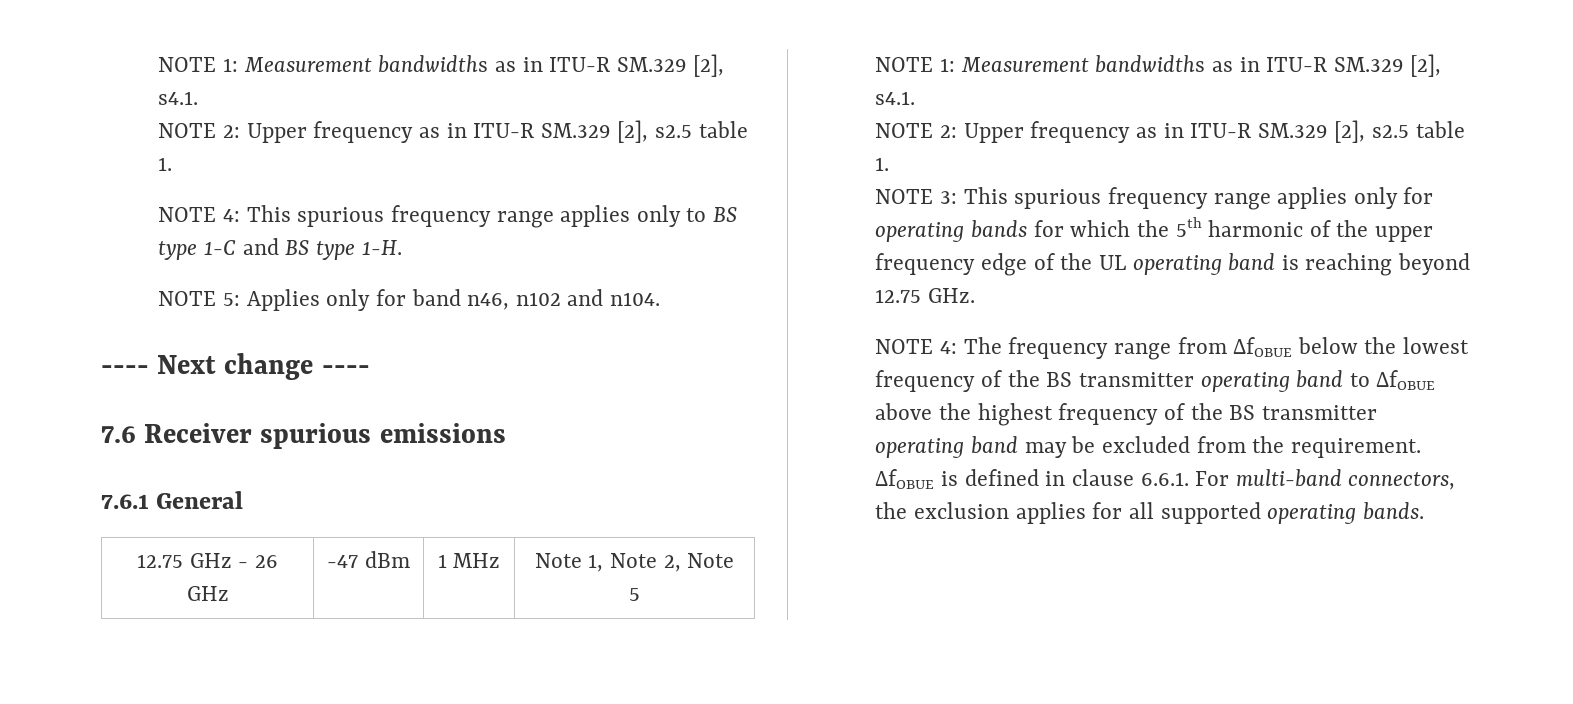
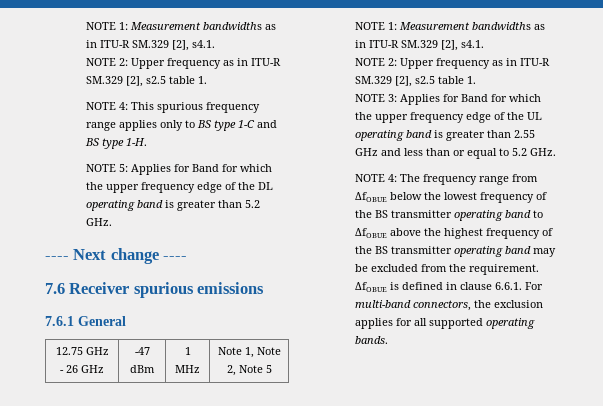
[326,289,661,311] only for band n46, n102 and n104. -> [174,164,273,172] [86,182,274,193] [86,200,261,211] [86,218,113,226] for Band for which the upper frequency edge of the DL operating band is greater than 5.2 GHz.
[963,187,1434,210] [875,217,1331,242] This spurious frequency range applies only for operating bands for which the 5th harmonic of -> [400,94,542,105] Applies for Band for which
[1305,253,1471,276] [875,289,922,303] reaching beyond 12.75 -> [446,130,536,141] [355,148,528,159] greater than 2.55 GHz and less than or equal to 5.2

